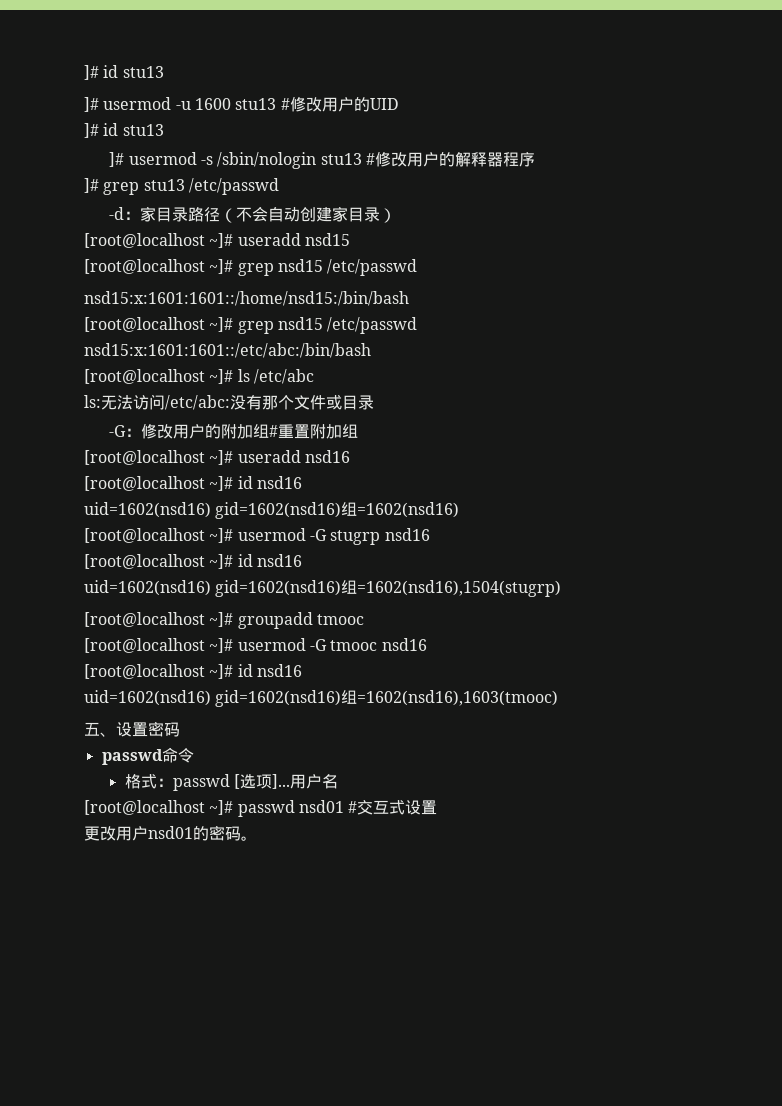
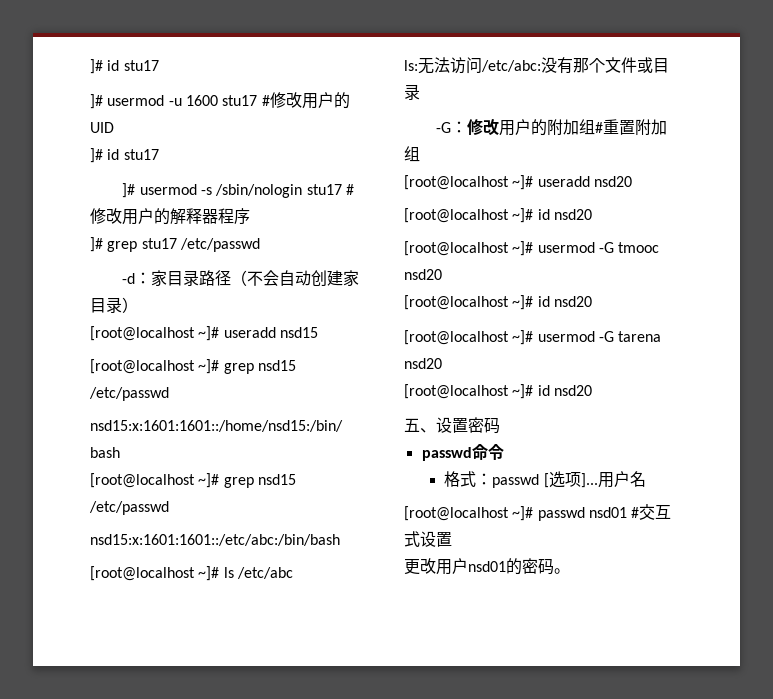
[84,65,164,80] ]# id stu13 -> [90,59,159,74] ]# id stu17
[235,98,277,110] stu13 -> [222,95,258,106] stu17
[122,124,164,136] stu13 -> [123,149,159,160] stu17
[320,153,362,165] stu13 -> [306,184,342,195] stu17
[143,179,185,191] stu13 -> [141,238,177,249] stu17
[304,450,350,463] [84,476,302,491] [84,502,460,519] [84,528,430,545] [84,554,302,569] [84,580,562,597] [84,612,364,629] nsd16 // [root@localhost ~]# id nsd16 // uid=1602(nsd16) gid=1602(nsd16)组=1602(nsd16) // [root@localhost ~]# usermod -G stugrp nsd16 // [root@localhost ~]# id nsd16 // uid=1602(nsd16) gid=1602(nsd16)组=1602(nsd16),1504(stugrp) // [root@localhost ~]# groupadd tmooc -> [593,176,632,187] [404,208,592,223] nsd20 // [root@localhost ~]# id nsd20
[381,638,427,651] [84,664,302,679] [84,690,559,707] nsd16 // [root@localhost ~]# id nsd16 // uid=1602(nsd16) gid=1602(nsd16)组=1602(nsd16),1603(tmooc) -> [404,269,442,280] [404,295,592,310] [404,330,662,345] [404,358,442,369] [404,384,592,399] nsd20 // [root@localhost ~]# id nsd20 // [root@localhost ~]# usermod -G tarena nsd20 // [root@localhost ~]# id nsd20

